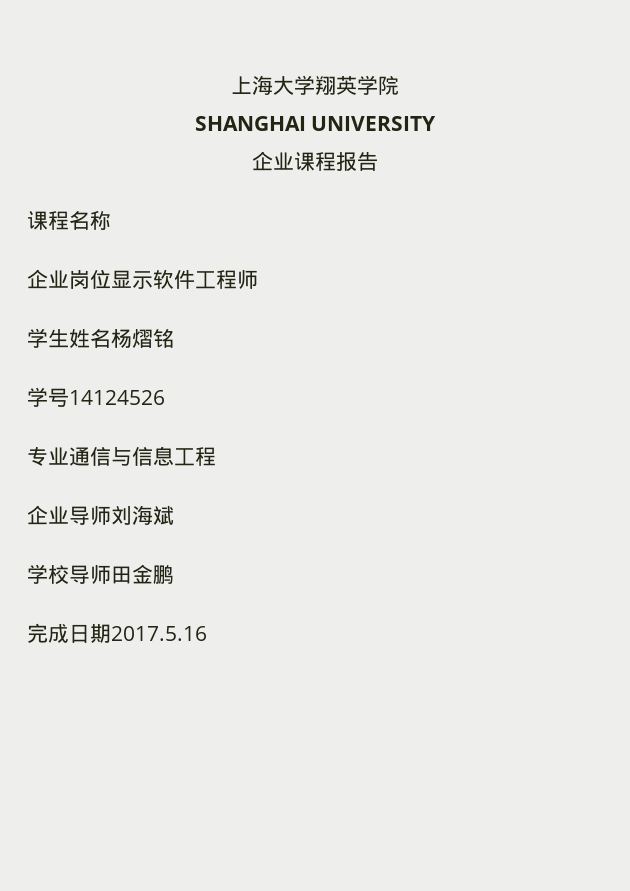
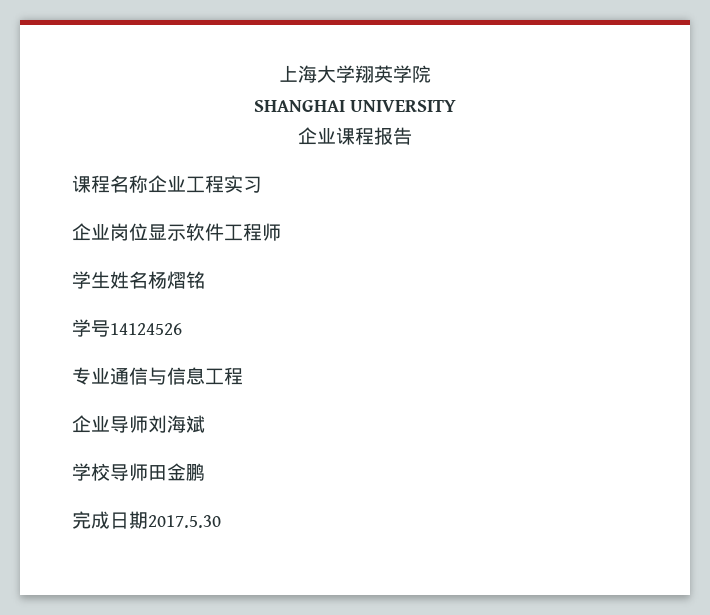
(111, 220) none -> [148,175,262,193] 企业工程实习
[111,626,207,641] 2017.5.16 -> [148,515,221,528] 2017.5.30

